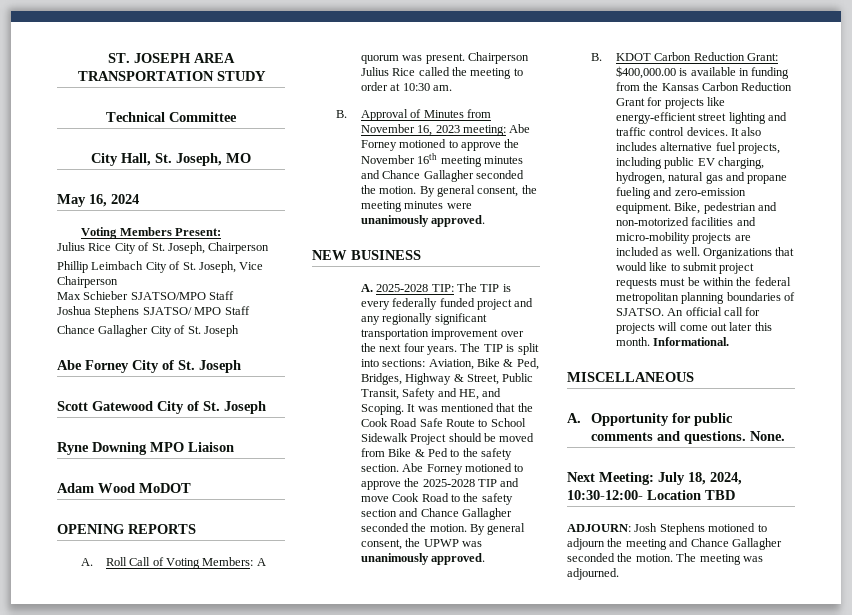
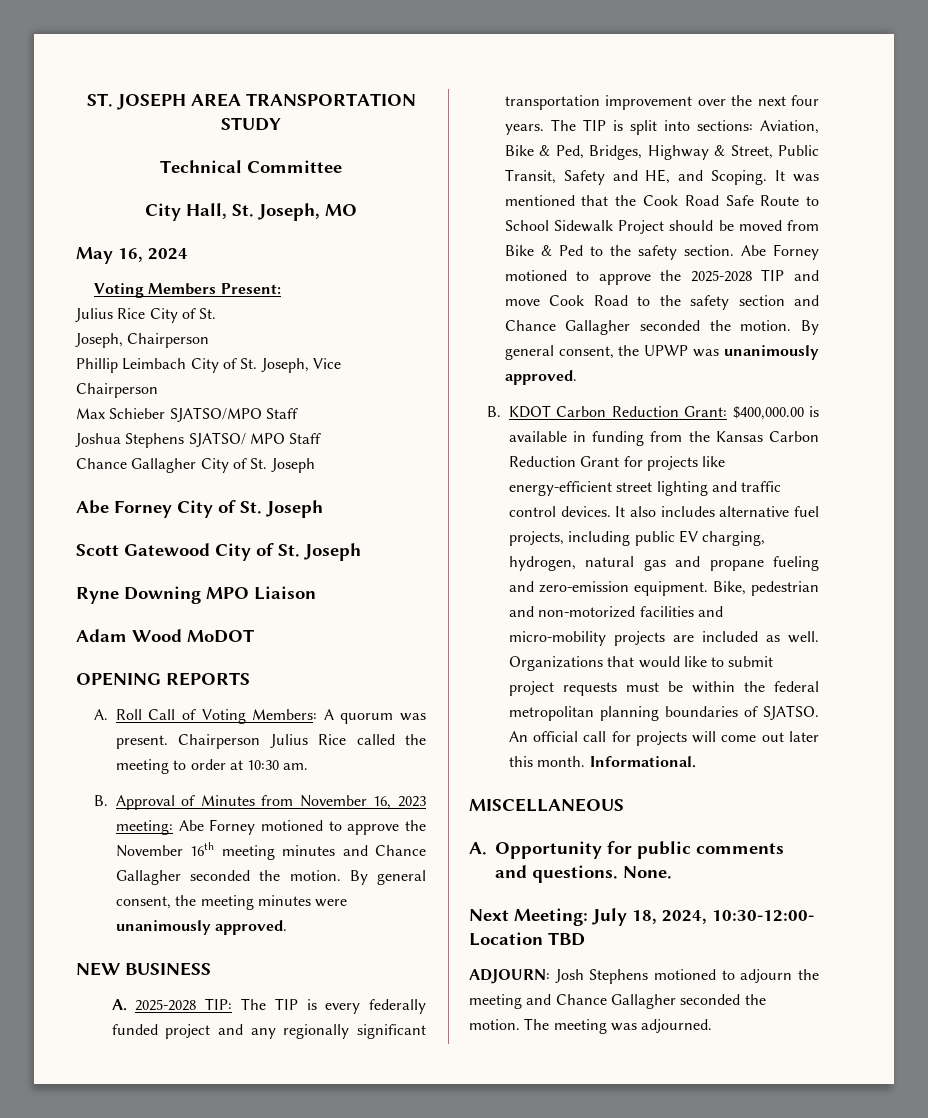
(165, 247) none -> (217, 313) //

